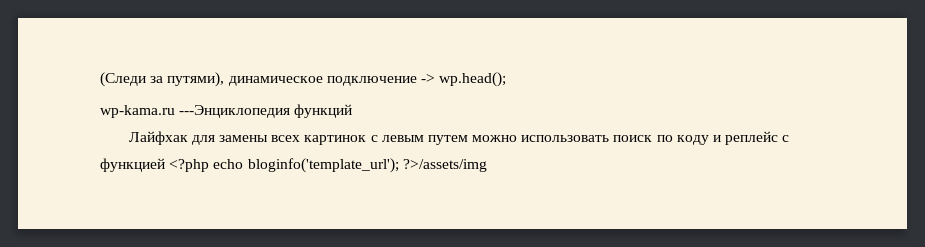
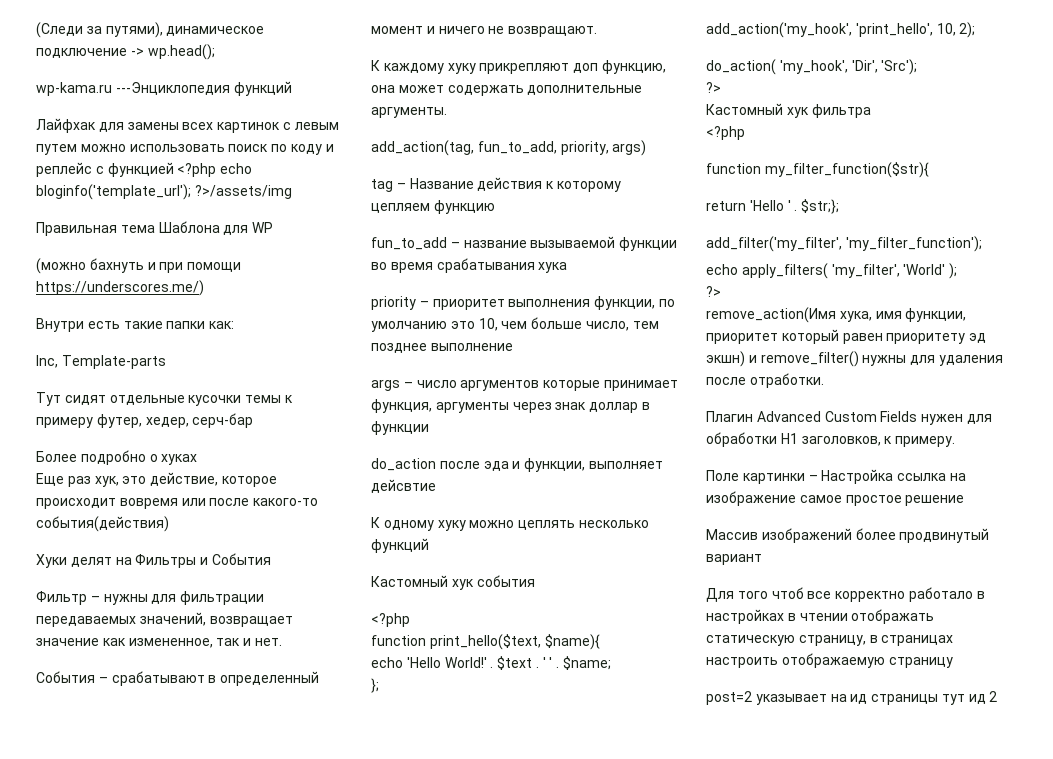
(487, 165) none -> [36,221,274,236] [36,258,242,274] [36,280,204,296] [36,318,235,332] [36,355,166,369] [36,392,293,406] [36,413,254,428] [36,450,198,465] [36,472,277,487] [36,498,319,509] [36,516,169,532] [36,553,271,568] [36,591,265,605] [36,612,293,627] [36,638,282,648] [36,671,320,686] [371,26,598,37] [371,60,666,74] [371,85,643,96] [371,107,447,118] [371,140,647,156] [371,177,621,192] [371,200,495,214] [371,236,678,251] [371,258,568,273] [371,296,675,310] [371,317,659,332] [371,343,513,353] [371,379,678,391] [371,399,650,413] [371,421,429,435] [371,458,663,472] [371,479,436,493] [371,517,649,531] [371,538,429,553] [371,575,535,590] [371,613,410,627] [371,634,600,650] [371,656,612,670] [371,678,379,693] [706,22,976,38] [706,59,918,75] [706,82,721,93] [706,103,871,118] [706,126,745,140] [706,162,929,178] [706,199,840,214] [706,236,982,252] [706,263,958,279] [706,286,721,297] [706,307,967,323] [706,329,987,344] [706,351,1003,367] [706,373,824,388] [706,411,992,425] [706,432,956,447] [706,469,966,484] [706,491,965,506] [706,528,990,543] [706,554,762,565] [706,587,985,602] [706,609,935,624] [706,635,954,646] [706,653,953,668] [706,691,998,705] // Правильная тема Шаблона для WP // (можно бахнуть и при помощи https://underscores.me/) // Внутри есть такие папки как: // Inc, Template-parts // Тут сидят отдельные кусочки темы к примеру футер, хедер, серч-бар // Более подробно о хуках // Еще раз хук, это действие, которое происходит вовремя или после какого-то события(действия) // Хуки делят на Фильтры и События // Фильтр – нужны для фильтрации передаваемых значений, возвращает значение как измененное, так и нет. // События – срабатывают в определенный момент и ничего не возвращают. // К каждому хуку прикрепляют доп функцию, она может содержать дополнительные аргументы. // add_action(tag, fun_to_add, priority, args) // tag – Название действия к которому цепляем функцию // fun_to_add – название вызываемой функции во время срабатывания хука // priority – приоритет выполнения функции, по умолчанию это 10, чем больше число, тем позднее выполнение // args – число аргументов которые принимает функция, аргументы через знак доллар в функции // do_action после эда и функции, выполняет дейсвтие // К одному хуку можно цеплять несколько функций // Кастомный хук события // <?php // function print_hello($text, $name){ // echo 'Hello World!' . $text . ' ' . $name; // }; // add_action('my_hook', 'print_hello', 10, 2); // do_action( 'my_hook', 'Dir', 'Src'); // ?> // Кастомный хук фильтра // <?php // function my_filter_function($str){ // return 'Hello ' . $str;}; // add_filter('my_filter', 'my_filter_function'); // echo apply_filters( 'my_filter', 'World' ); // ?> // remove_action(Имя хука, имя функции, приоритет который равен приоритету эд экшн) и remove_filter() нужны для удаления после отработки. // Плагин Advanced Custom Fields нужен для обработки Н1 заголовков, к примеру. // Поле картинки – Настройка ссылка на изображение самое простое решение // Массив изображений более продвинутый вариант // Для того чтоб все корректно работало в настройках в чтении отображать статическую страницу, в страницах настроить отображаемую страницу // post=2 указывает на ид страницы тут ид 2

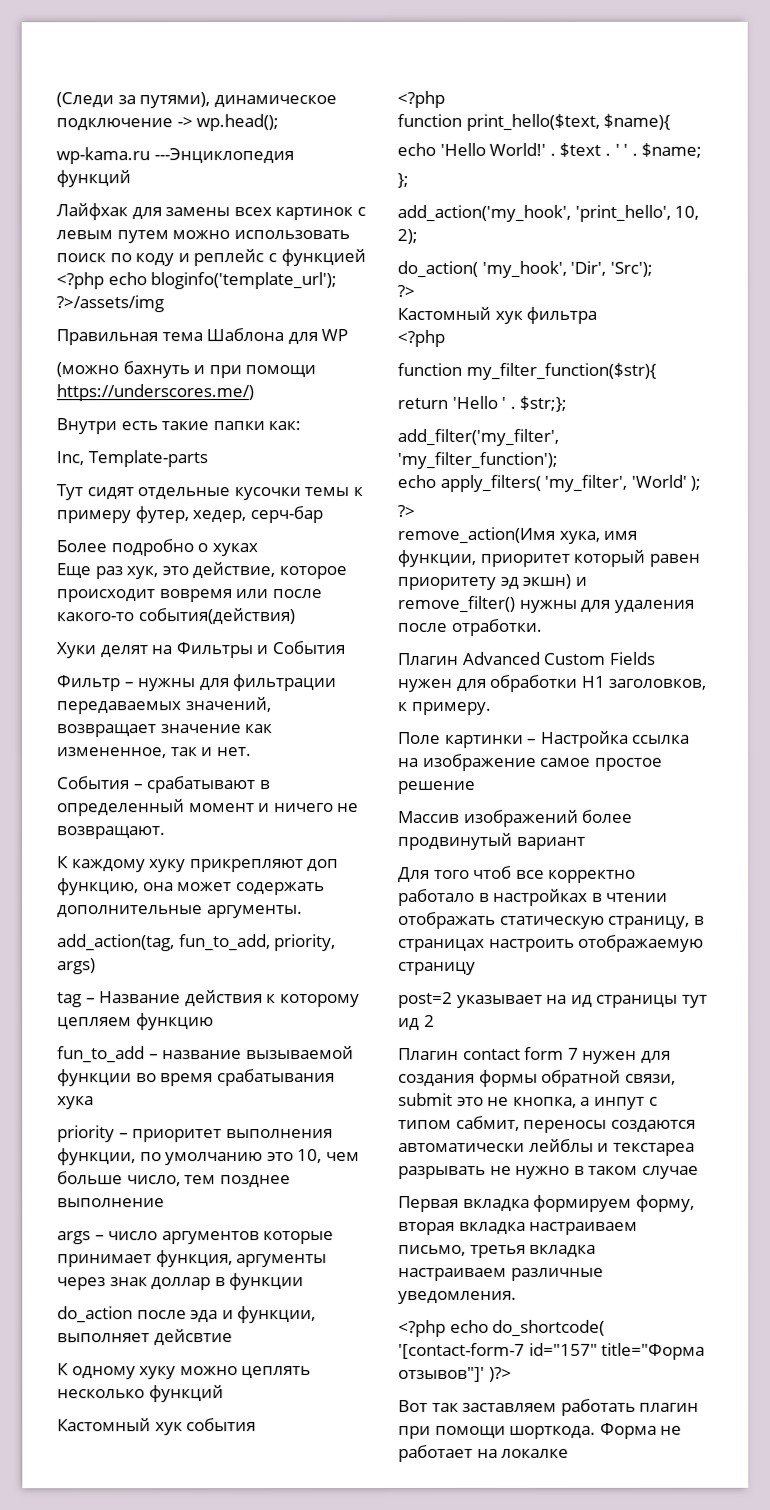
(998, 696) none -> [398,1046,671,1064] [398,1069,676,1087] [398,1092,658,1110] [398,1115,696,1133] [398,1138,695,1156] [398,1165,699,1179] [398,1194,695,1212] [398,1221,639,1235] [398,1244,597,1258] [398,1267,604,1281] [398,1290,517,1304] [398,1319,606,1337] [398,1342,706,1360] [398,1366,512,1382] [398,1398,700,1416] [398,1422,683,1439] [398,1444,570,1462] // Плагин contact form 7 нужен для создания формы обратной связи, submit это не кнопка, а инпут с типом сабмит, переносы создаются автоматически лейблы и текстареа разрывать не нужно в таком случае // Первая вкладка формируем форму, вторая вкладка настраиваем письмо, третья вкладка настраиваем различные уведомления. // <?php echo do_shortcode( '[contact-form-7 id="157" title="Форма отзывов"]' )?> // Вот так заставляем работать плагин при помощи шорткода. Форма не работает на локалке

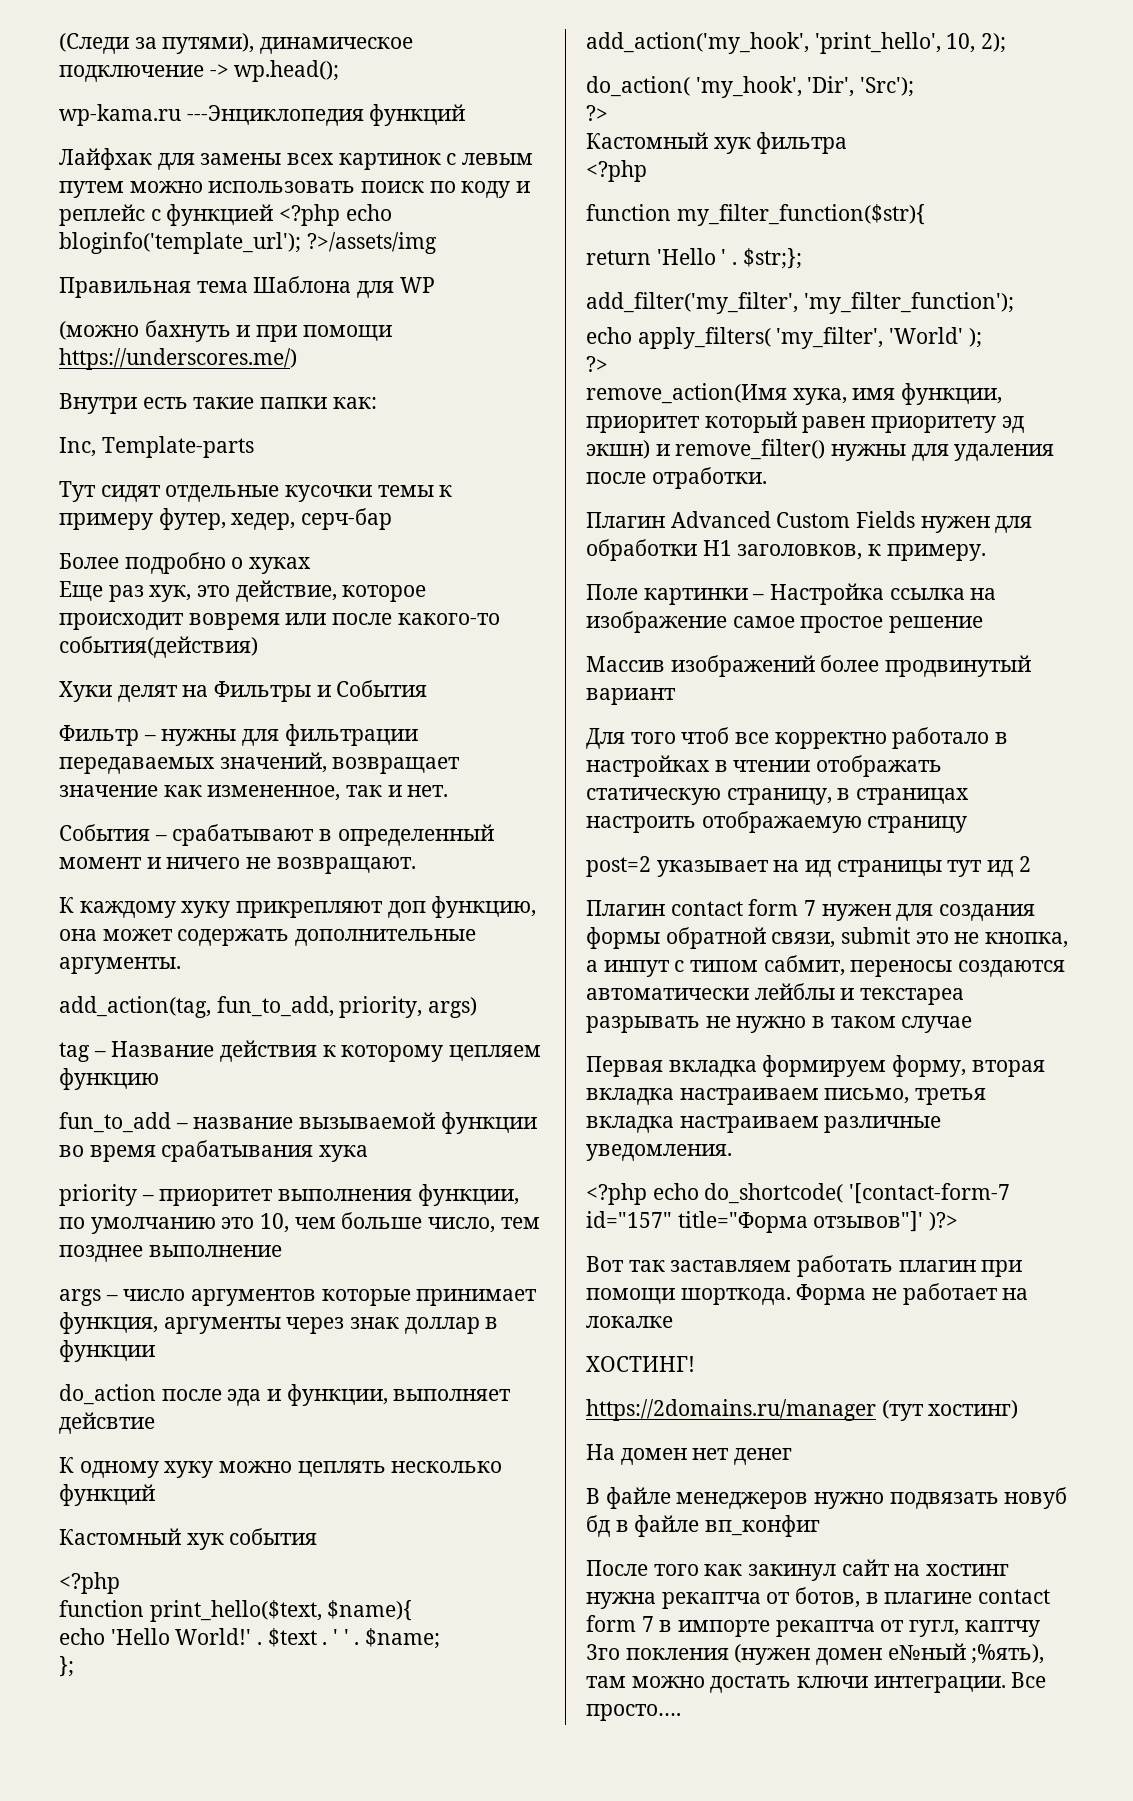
(570, 1453) none -> [586,1356,695,1372] [586,1399,1019,1421] [586,1444,793,1465] [586,1487,1068,1509] [586,1515,821,1537] [586,1559,1010,1581] [586,1587,1051,1609] [586,1615,1040,1637] [586,1643,1045,1665] [586,1672,1047,1693] [586,1704,681,1721] // ХОСТИНГ! // https://2domains.ru/manager (тут хостинг) // На домен нет денег // В файле менеджеров нужно подвязать новуб бд в файле вп_конфиг // После того как закинул сайт на хостинг нужна рекаптча от ботов, в плагине contact form 7 в импорте рекаптча от гугл, каптчу 3го покления (нужен домен е№ный ;%ять), там можно достать ключи интеграции. Все просто….

